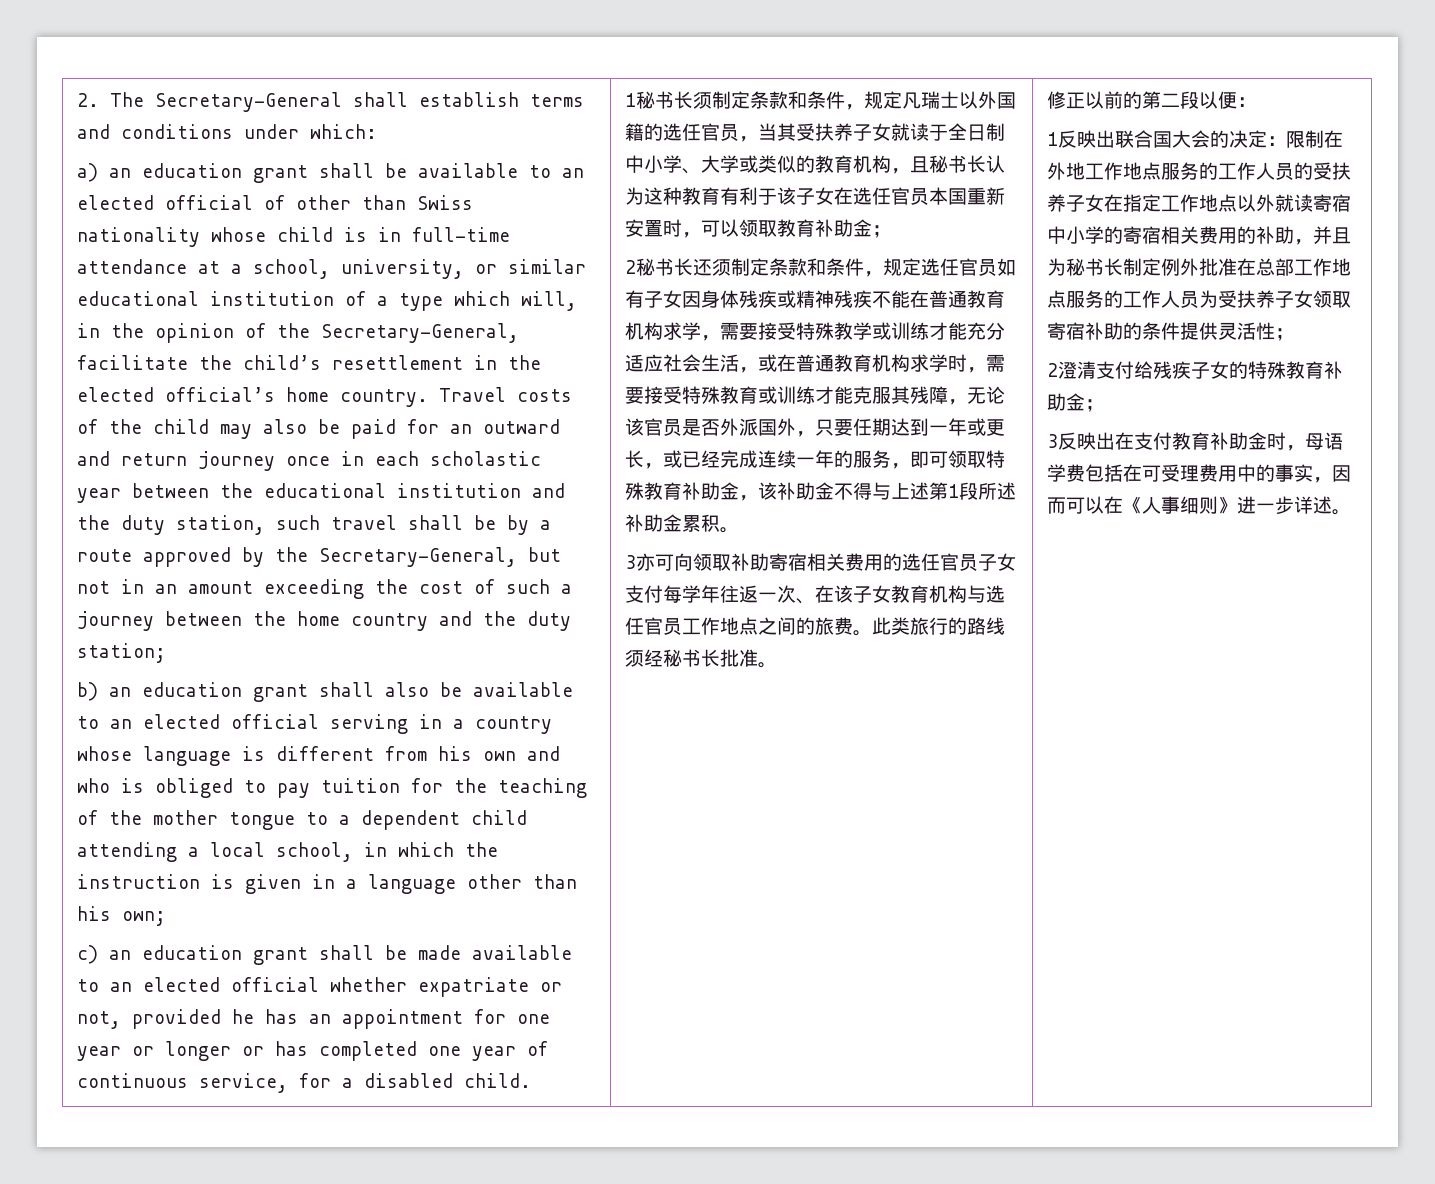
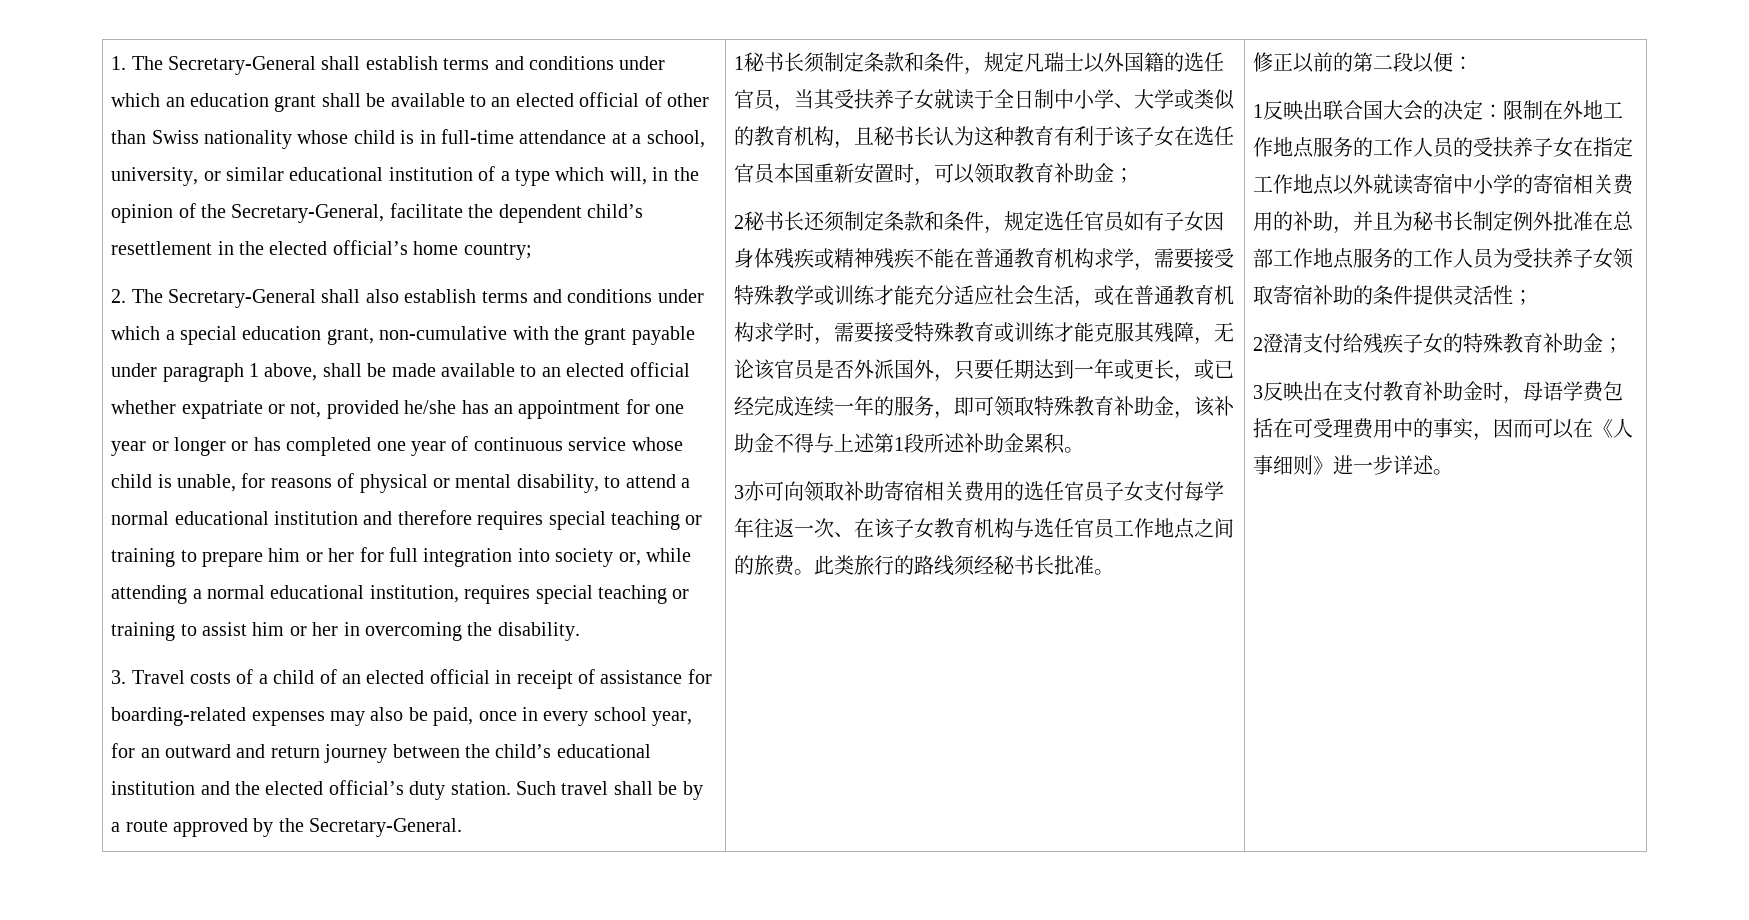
[77,93,100,107] 2. -> [111,56,127,70] 1.
[310,124,378,139] [77,163,99,182] which: // a) -> [111,93,161,107] which
(233, 362) none -> [498,204,582,223] dependent
[340,387,573,407] [77,419,561,439] [77,451,542,471] [77,483,566,503] [77,515,552,535] [77,547,562,567] [77,579,573,599] [77,611,572,631] [77,643,167,663] [77,682,574,702] [77,714,553,734] [77,746,561,766] [77,778,588,798] [77,810,528,830] [77,842,499,862] [77,874,578,894] [77,906,167,926] [77,945,309,965] country. Travel costs of the child may also be paid for an outward and return journey once in each scholastic year between the educational institution and the duty station, such travel shall be by a route approved by the Secretary-General, but not in an amount exceeding the cost of such a journey between the home country and the duty station; // b) an education grant shall also be available to an elected official serving in a country whose language is different from his own and who is obliged to pay tuition for the teaching of the mother tongue to a dependent child attending a local school, in which the instruction is given in a language other than his own; // c) an education grant -> [463,243,532,260] [111,289,704,308] [111,326,695,345] [111,363,318,382] country; // 2. The Secretary-General shall also establish terms and conditions under which a special education grant, non-cumulative with the grant payable under paragraph 1 above,
[232,1009,255,1024] he -> [404,400,457,414] he/she
[199,1073,532,1093] service, for a disabled child. -> [568,437,683,451] [111,473,691,493] [111,510,703,530] [111,547,692,567] [111,585,690,604] [111,622,580,641] [111,669,712,689] [111,707,693,726] [111,743,651,763] [111,780,703,800] [111,818,463,837] service whose child is unable, for reasons of physical or mental disability, to attend a normal educational institution and therefore requires special teaching or training to prepare him or her for full integration into society or, while attending a normal educational institution, requires special teaching or training to assist him or her in overcoming the disability. // 3. Travel costs of a child of an elected official in receipt of assistance for boarding-related expenses may also be paid, once in every school year, for an outward and return journey between the child’s educational institution and the elected official’s duty station. Such travel shall be by a route approved by the Secretary-General.

